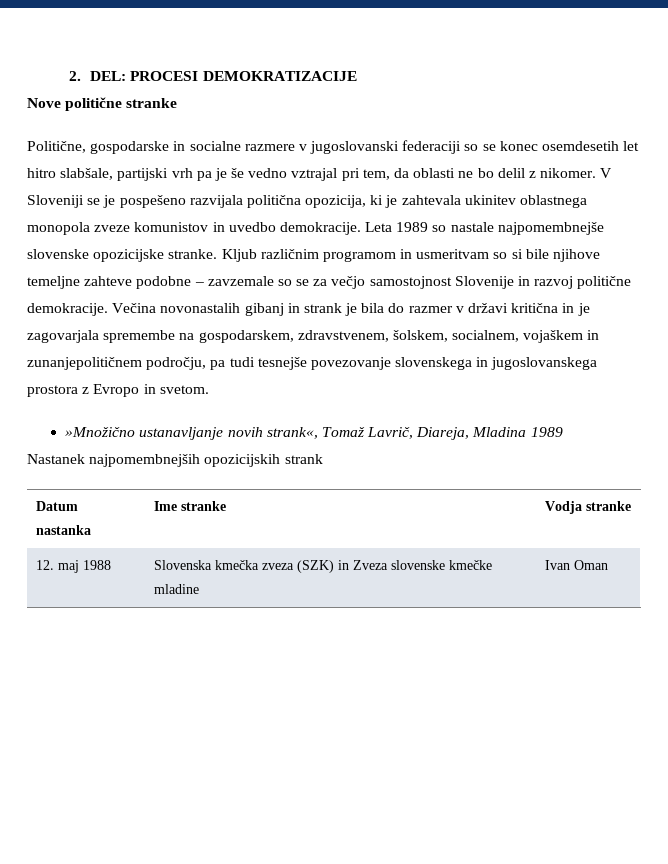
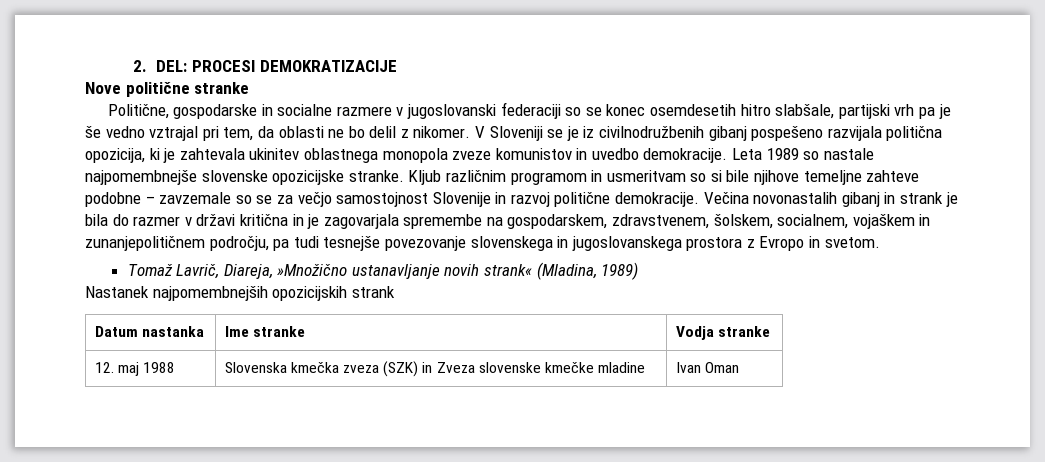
[623,141,640,151] let -> (737, 110) none
(116, 201) none -> [583,126,747,141] iz civilnodružbenih gibanj
[65,427,563,440] »Množično ustanavljanje novih strank«, Tomaž Lavrič, Diareja, Mladina 1989 -> [127,262,639,280] Tomaž Lavrič, Diareja, »Množično ustanavljanje novih strank« (Mladina, 1989)

